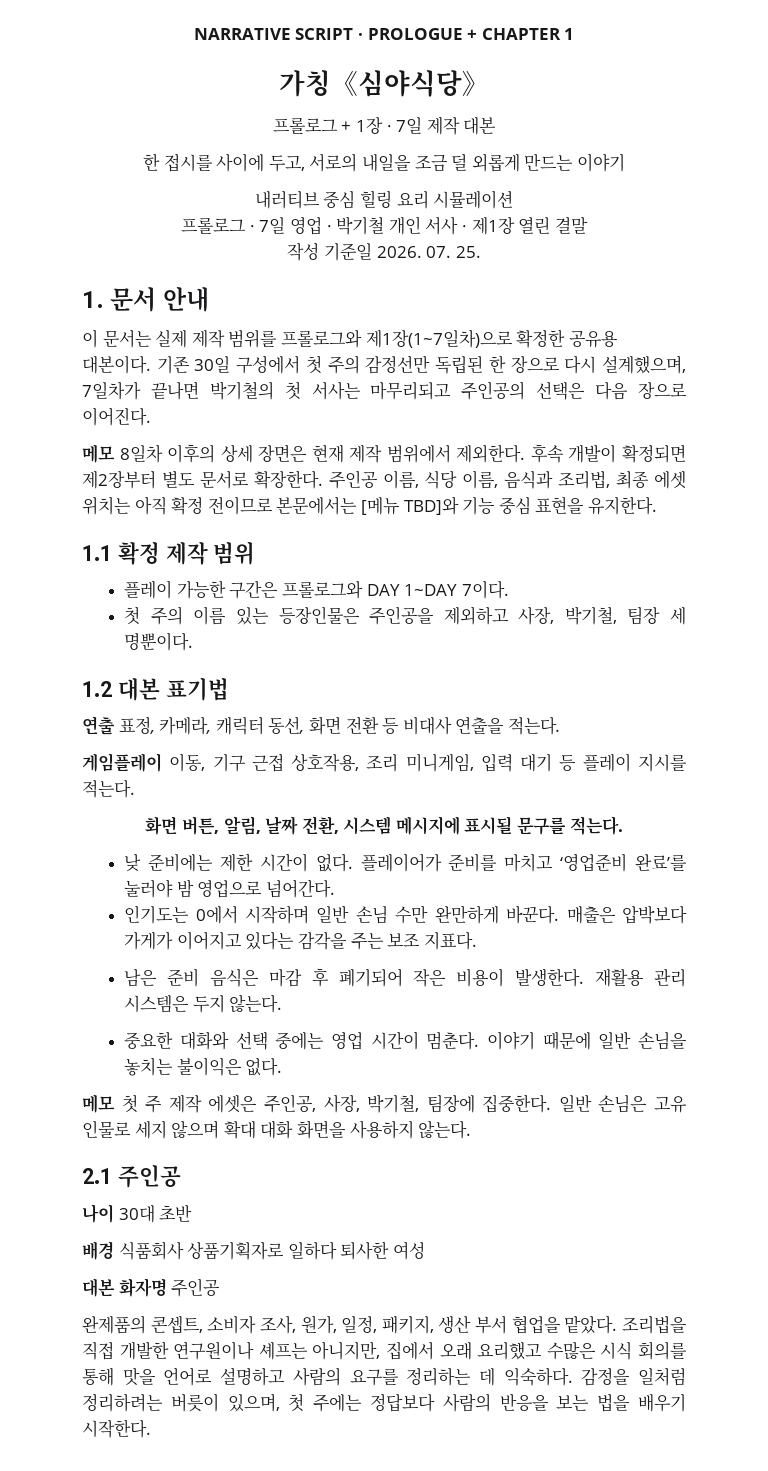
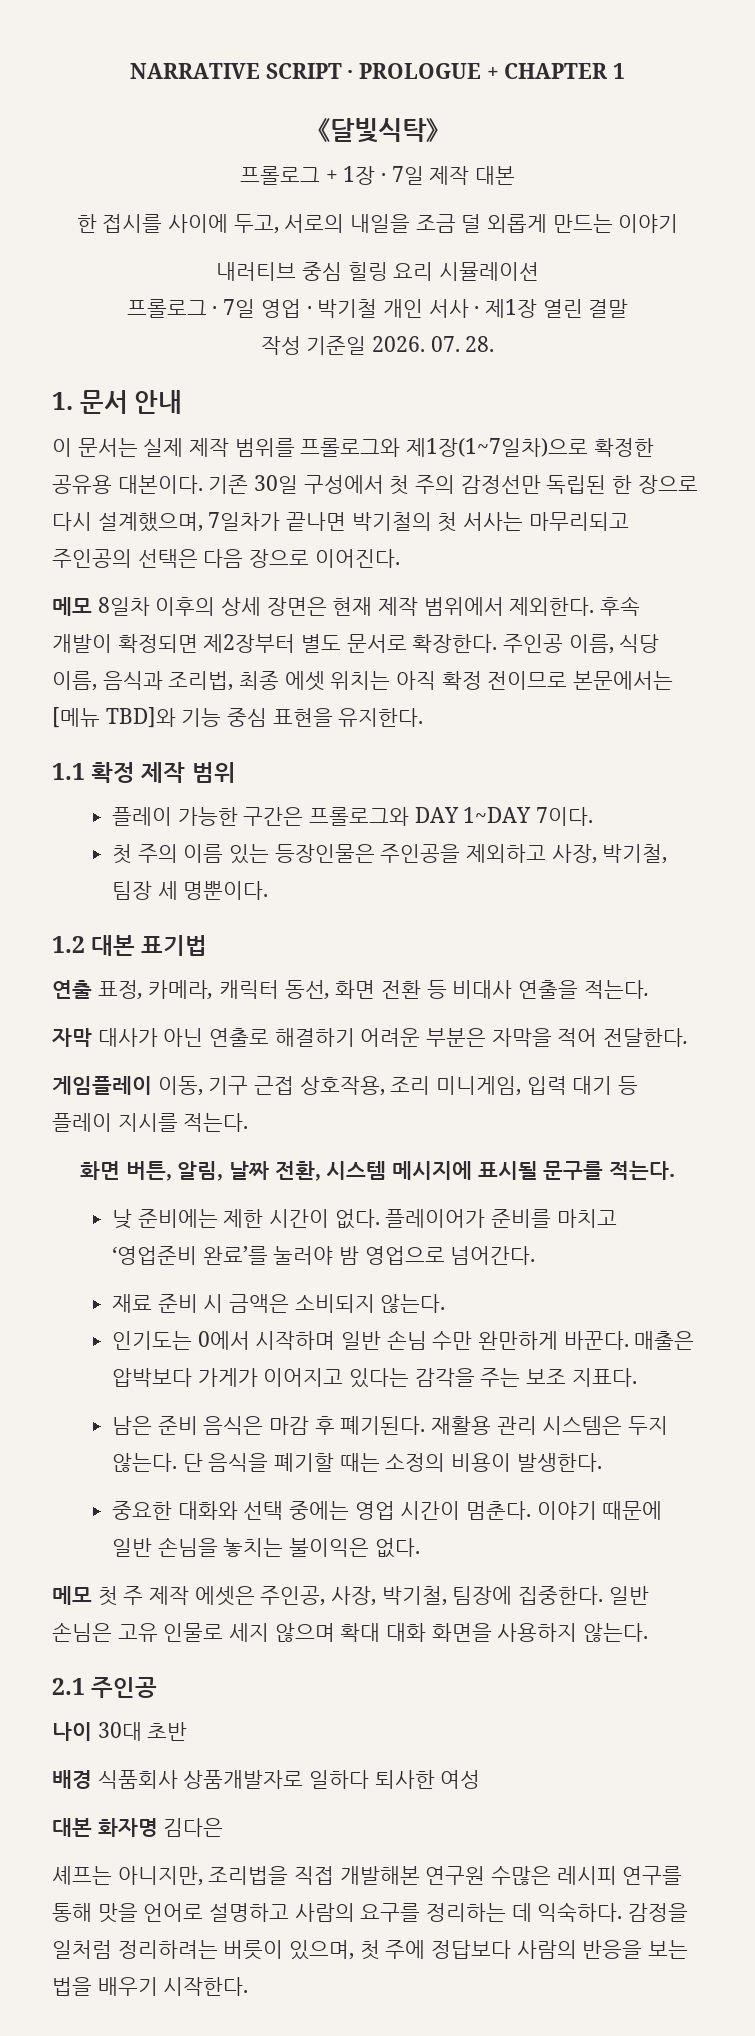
[279,70,462,97] 가칭《심야식당 -> [317,118,427,143] 《달빛식탁
[455,246,481,258] 25. -> [465,336,495,352] 28.
(560, 726) none -> [52,1028,689,1047] // 자막 대사가 아닌 연출로 해결하기 어려운 부분은 자막을 적어 전달한다.
(335, 888) none -> [111,1294,446,1313] // 재료 준비 시 금액은 소비되지 않는다.
[338,968,585,987] 폐기되어 작은 비용이 발생한다. -> [340,1416,426,1435] 폐기된다.
(283, 1003) none -> [182,1453,602,1472] 단 음식을 폐기할 때는 소정의 비용이 발생한다.
[187,1242,285,1260] 상품기획자로 -> [183,1770,304,1789] 상품개발자로
[171,1278,221,1297] [82,1315,687,1334] [82,1341,687,1360] 주인공 // 완제품의 콘셉트, 소비자 조사, 원가, 일정, 패키지, 생산 부서 협업을 맡았다. 조리법을 직접 개발한 연구원이나 셰프는 아니지만, 집에서 오래 요리했고 수많은 시식 회의를 -> [163,1818,224,1837] [52,1866,683,1886] 김다은 // 셰프는 아니지만, 조리법을 직접 개발해본 연구원 수많은 레시피 연구를
[313,1394,363,1412] 주에는 -> [385,1940,426,1959] 주에

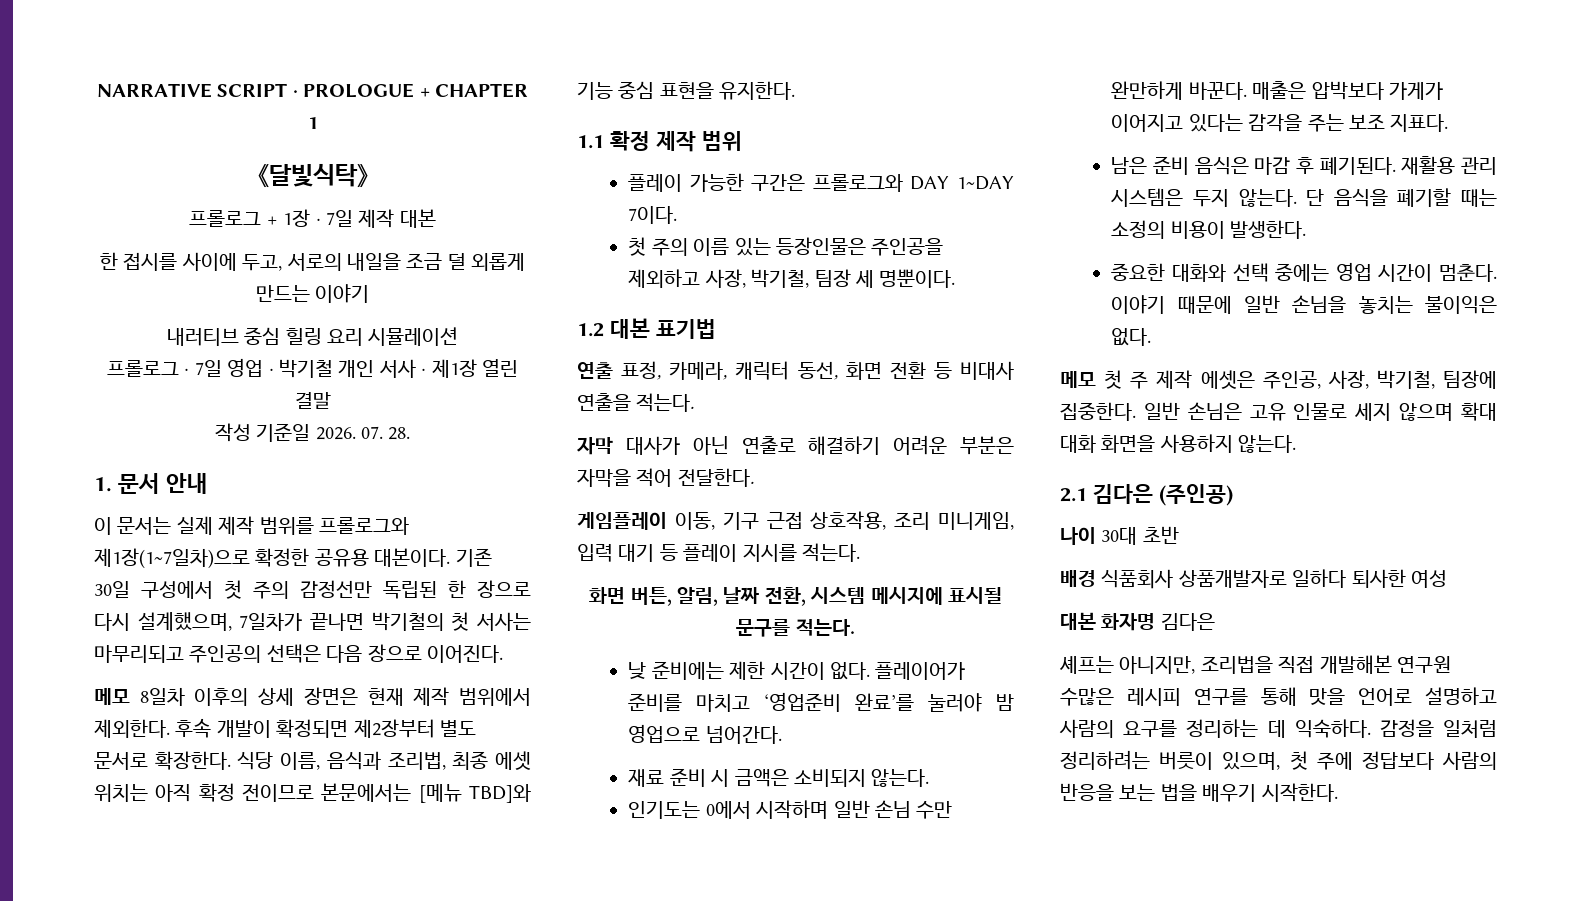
[503,634,614,654] 주인공 이름, -> (231, 760) none
[91,1677,158,1698] 주인공 -> [1093,484,1233,506] 김다은 (주인공)

